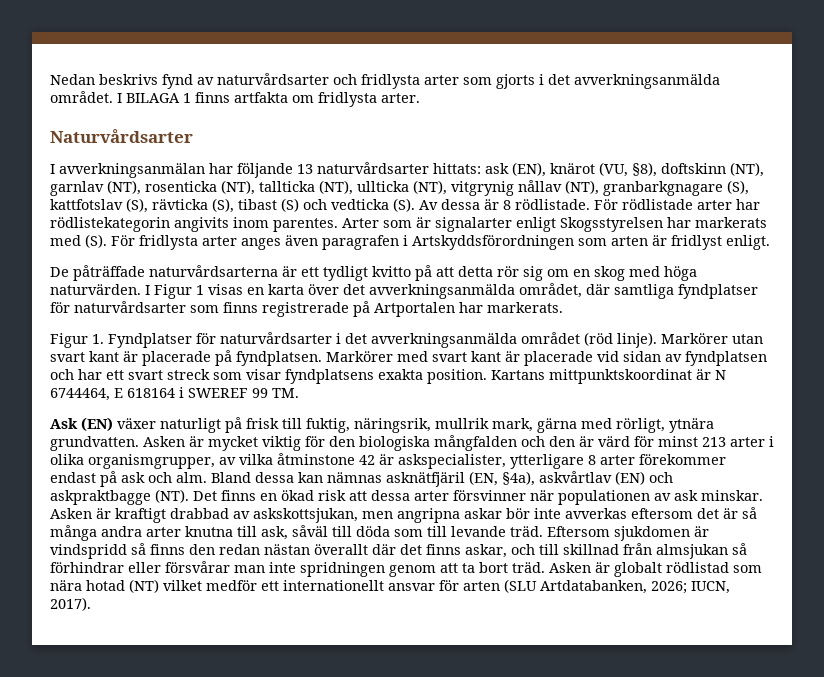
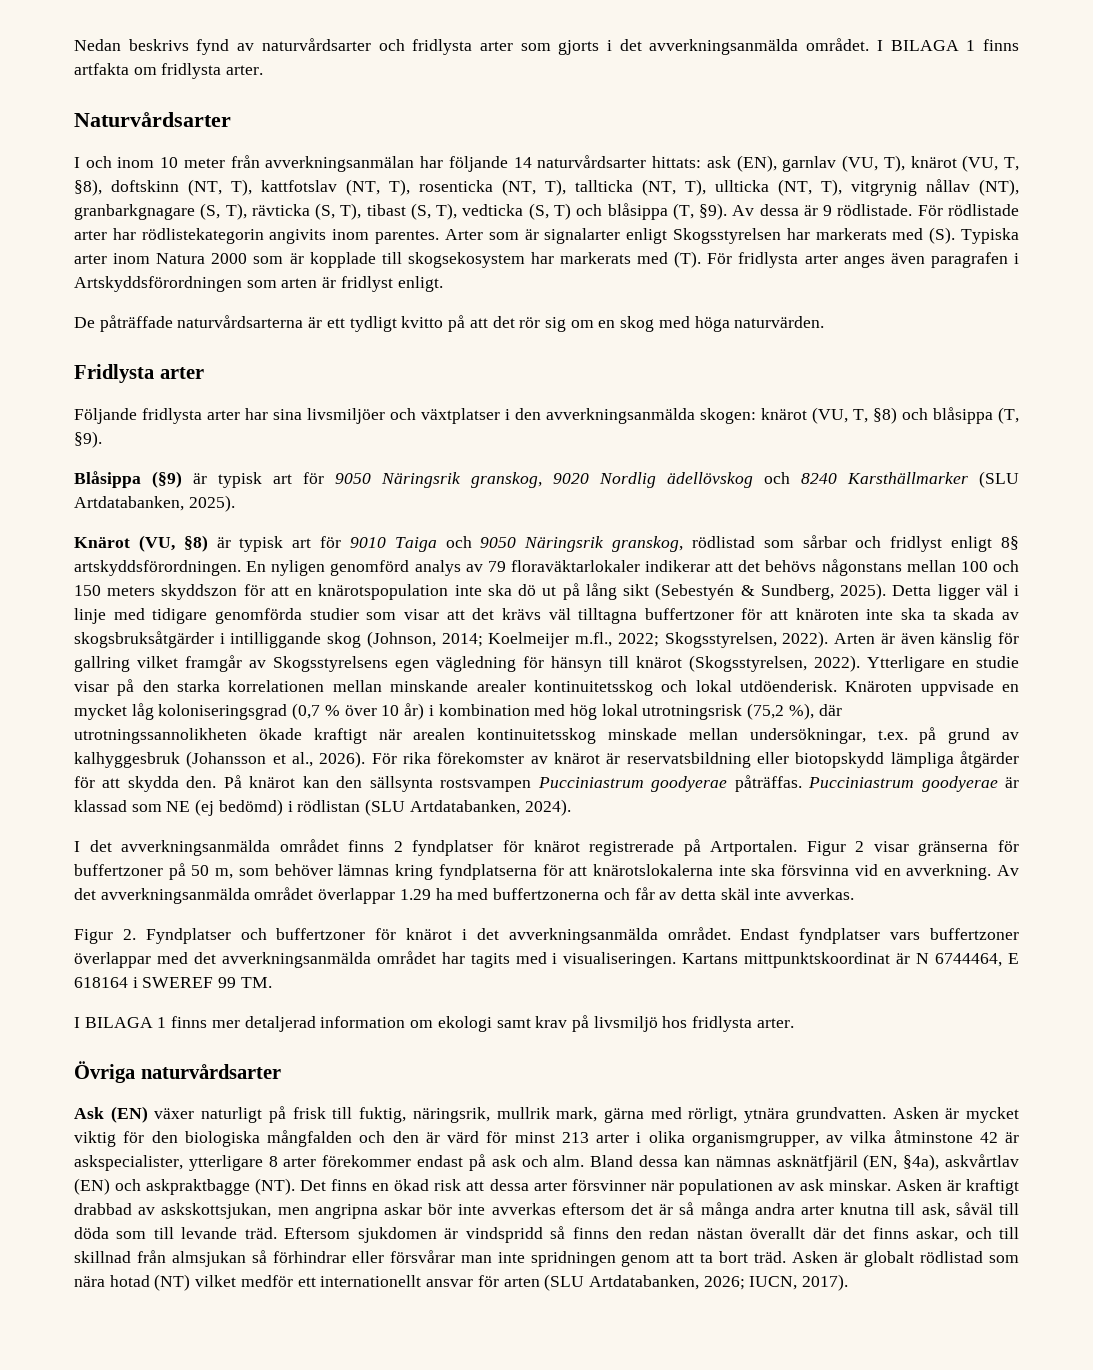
(55, 169) none -> [85,155,260,168] och inom 10 meter från
[297,164,313,174] 13 -> [513,157,532,168] 14
[550,162,628,177] knärot (VU, -> [782,155,1019,172] garnlav (VU, T), knärot (VU, T,
[730,162,764,177] [50,180,749,196] [50,198,415,213] (NT), garnlav (NT), rosenticka (NT), tallticka (NT), ullticka (NT), vitgrynig nållav (NT), granbarkgnagare (S), kattfotslav (S), rävticka (S), tibast (S) och vedticka (S). -> [188,179,1019,196] [74,203,728,220] (NT, T), kattfotslav (NT, T), rosenticka (NT, T), tallticka (NT, T), ullticka (NT, T), vitgrynig nållav (NT), granbarkgnagare (S, T), rävticka (S, T), tibast (S, T), vedticka (S, T) och blåsippa (T, §9).
[503,200,511,210] 8 -> [823,205,833,216] 9
(107, 241) none -> [961,228,1019,244] [74,251,702,268] Typiska arter inom Natura 2000 som är kopplade till skogsekosystem har markerats med (T).
[458,266,493,277] detta -> [492,316,515,328] det
[145,283,758,299] [50,301,563,317] [50,332,763,348] [50,350,767,366] [50,369,487,384] I Figur 1 visas en karta över det avverkningsanmälda området, där samtliga fyndplatser för naturvårdsarter som finns registrerade på Artportalen har markerats. // Figur 1. Fyndplatser för naturvårdsarter i det avverkningsanmälda området (röd linje). Markörer utan svart kant är placerade på fyndplatsen. Markörer med svart kant är placerade vid sidan av fyndplatsen och har ett svart streck som visar fyndplatsens exakta position. -> [74,364,204,383] [74,407,1019,424] [74,431,102,448] [74,471,1019,488] [74,495,235,512] [74,535,1020,552] [74,559,1019,576] [74,583,1019,600] [74,608,1019,624] [74,631,1020,648] [74,655,1019,672] [74,679,1020,696] [74,703,842,720] [74,727,1020,744] [74,751,1020,768] [74,775,1019,792] [74,799,571,816] [74,839,1019,856] [74,863,1019,880] [74,887,855,904] [74,927,1019,944] [74,951,677,968] // Fridlysta arter // Följande fridlysta arter har sina livsmiljöer och växtplatser i den avverkningsanmälda skogen: knärot (VU, T, §8) och blåsippa (T, §9). // Blåsippa (§9) är typisk art för 9050 Näringsrik granskog, 9020 Nordlig ädellövskog och 8240 Karsthällmarker (SLU Artdatabanken, 2025). // Knärot (VU, §8) är typisk art för 9010 Taiga och 9050 Näringsrik granskog, rödlistad som sårbar och fridlyst enligt 8§ artskyddsförordningen. En nyligen genomförd analys av 79 floraväktarlokaler indikerar att det behövs någonstans mellan 100 och 150 meters skyddszon för att en knärotspopulation inte ska dö ut på lång sikt (Sebestyén & Sundberg, 2025). Detta ligger väl i linje med tidigare genomförda studier som visar att det krävs väl tilltagna buffertzoner för att knäroten inte ska ta skada av skogsbruksåtgärder i intilliggande skog (Johnson, 2014; Koelmeijer m.fl., 2022; Skogsstyrelsen, 2022). Arten är även känslig för gallring vilket framgår av Skogsstyrelsens egen vägledning för hänsyn till knärot (Skogsstyrelsen, 2022). Ytterligare en studie visar på den starka korrelationen mellan minskande arealer kontinuitetsskog och lokal utdöenderisk. Knäroten uppvisade en mycket låg koloniseringsgrad (0,7 % över 10 år) i kombination med hög lokal utrotningsrisk (75,2 %), där utrotningssannolikheten ökade kraftigt när arealen kontinuitetsskog minskade mellan undersökningar, t.ex. på grund av kalhyggesbruk (Johansson et al., 2026). För rika förekomster av knärot är reservatsbildning eller biotopskydd lämpliga åtgärder för att skydda den. På knärot kan den sällsynta rostsvampen Pucciniastrum goodyerae påträffas. Pucciniastrum goodyerae är klassad som NE (ej bedömd) i rödlistan (SLU Artdatabanken, 2024). // I det avverkningsanmälda området finns 2 fyndplatser för knärot registrerade på Artportalen. Figur 2 visar gränserna för buffertzoner på 50 m, som behöver lämnas kring fyndplatserna för att knärotslokalerna inte ska försvinna vid en avverkning. Av det avverkningsanmälda området överlappar 1.29 ha med buffertzonerna och får av detta skäl inte avverkas. // Figur 2. Fyndplatser och buffertzoner för knärot i det avverkningsanmälda området. Endast fyndplatser vars buffertzoner överlappar med det avverkningsanmälda området har tagits med i visualiseringen.
(299, 393) none -> [74,1015,794,1032] [74,1061,281,1083] // I BILAGA 1 finns mer detaljerad information om ekologi samt krav på livsmiljö hos fridlysta arter. // Övriga naturvårdsarter

